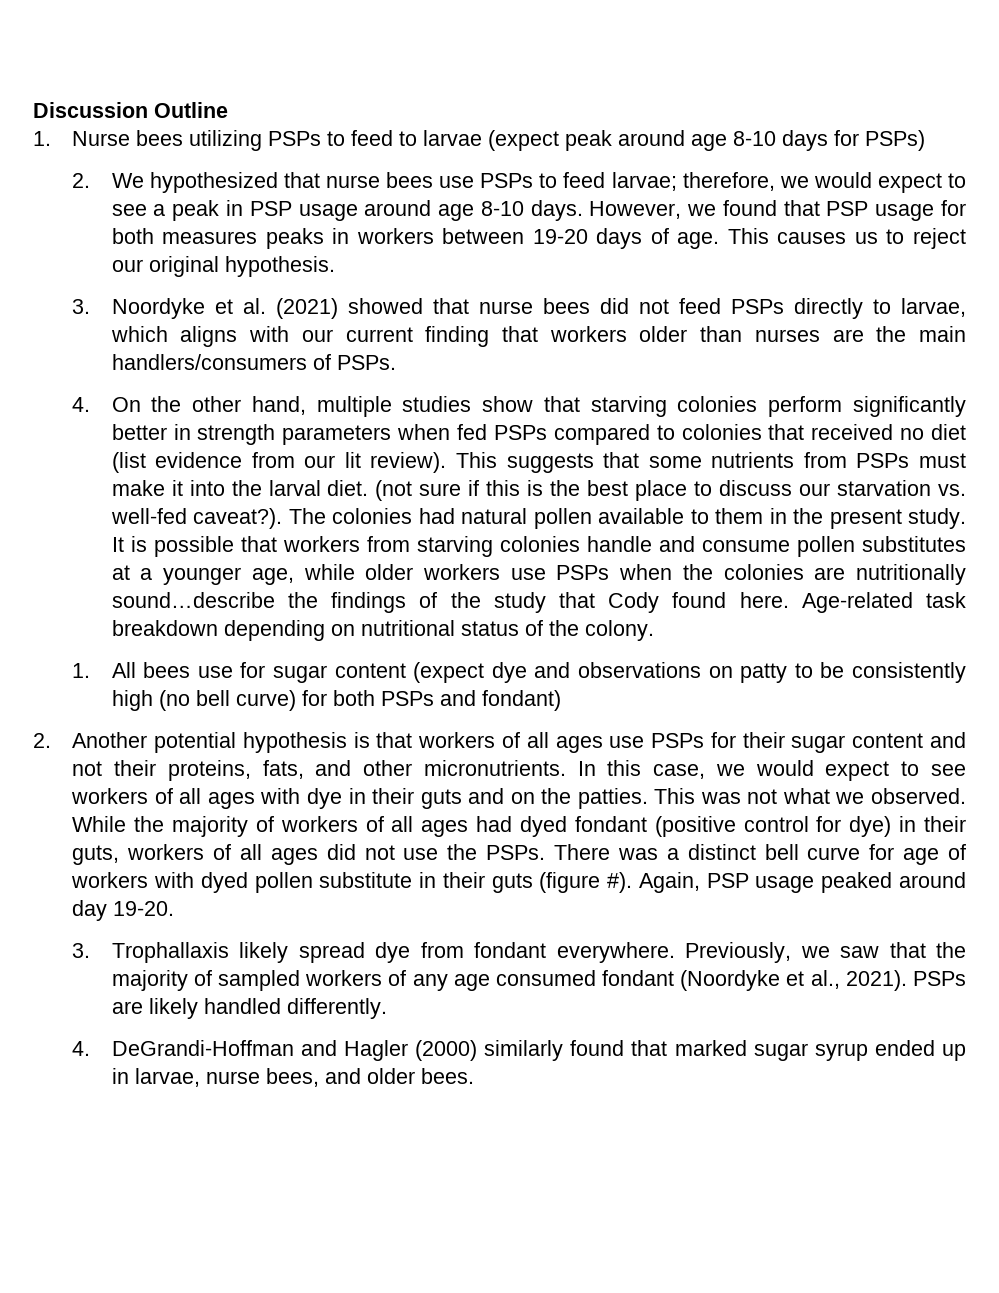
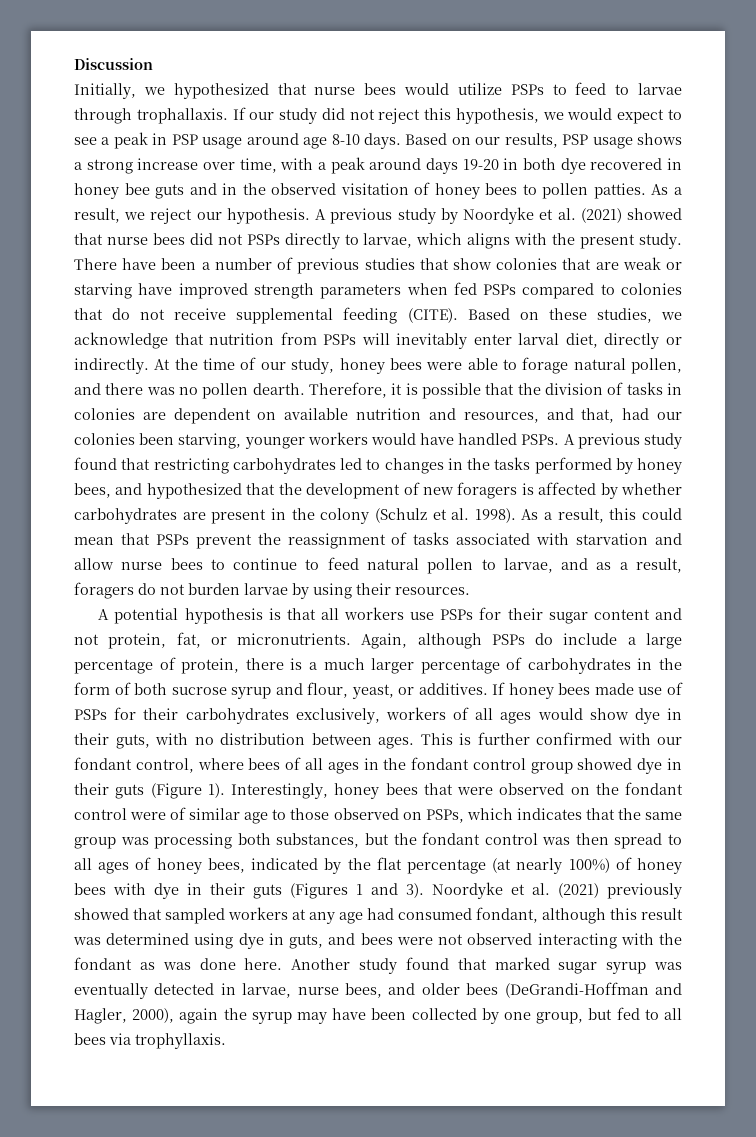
[154,102,228,118] [33,130,263,151] Outline // 1. Nurse bees utilizing -> [74,83,502,99] // Initially, we hypothesized that nurse bees would utilize
[488,130,926,151] [72,172,775,193] (expect peak around age 8-10 days for PSPs) // 2. We hypothesized that nurse bees use PSPs to feed larvae; therefore, -> [74,107,539,124] through trophallaxis. If our study did not reject this hypothesis,
[589,200,966,221] [111,228,905,249] However, we found that PSP usage for both measures peaks in workers between 19-20 days of age. This causes us to -> [405,133,682,149] [74,157,682,174] [74,182,682,199] [74,208,146,223] Based on our results, PSP usage shows a strong increase over time, with a peak around days 19-20 in both dye recovered in honey bee guts and in the observed visitation of honey bees to pollen patties. As a result, we
[148,256,219,277] original -> (222, 216) none
[72,299,91,314] // 3. -> [315,208,458,224] A previous study by
[678,298,721,314] feed -> (243, 239) none
[301,326,966,347] [111,354,396,370] [72,396,966,417] [111,424,191,440] our current finding that workers older than nurses are the main handlers/consumers of PSPs. // 4. On the other hand, multiple studies show that starving colonies perform significantly better in -> [552,233,683,249] [74,257,682,274] [74,283,248,299] the present study. There have been a number of previous studies that show colonies that are weak or starving have improved
[811,424,966,440] [111,452,967,473] [111,480,966,501] [110,508,967,529] [111,536,966,557] [111,564,966,585] [111,592,967,613] [111,620,654,641] [72,662,967,683] [111,690,561,711] [33,732,603,753] received no diet (list evidence from our lit review). This suggests that some nutrients from PSPs must make it into the larval diet. (not sure if this is the best place to discuss our starvation vs. well-fed caveat?). The colonies had natural pollen available to them in the present study. It is possible that workers from starving colonies handle and consume pollen substitutes at a younger age, while older workers use PSPs when the colonies are nutritionally sound…describe the findings of the study that Cody found here. Age-related task breakdown depending on nutritional status of the colony. // 1. All bees use for sugar content (expect dye and observations on patty to be consistently high (no bell curve) for both PSPs and fondant) // 2. Another potential hypothesis is that workers of all ages -> [112,307,682,324] [74,332,682,349] [74,357,682,374] [74,382,682,399] [74,408,682,424] [74,432,682,449] [74,457,682,474] [74,482,682,499] [74,508,682,524] [74,532,683,549] [74,557,683,574] [74,582,470,599] [98,607,405,624] do not receive supplemental feeding (CITE). Based on these studies, we acknowledge that nutrition from PSPs will inevitably enter larval diet, directly or indirectly. At the time of our study, honey bees were able to forage natural pollen, and there was no pollen dearth. Therefore, it is possible that the division of tasks in colonies are dependent on available nutrition and resources, and that, had our colonies been starving, younger workers would have handled PSPs. A previous study found that restricting carbohydrates led to changes in the tasks performed by honey bees, and hypothesized that the development of new foragers is affected by whether carbohydrates are present in the colony (Schulz et al. 1998). As a result, this could mean that PSPs prevent the reassignment of tasks associated with starvation and allow nurse bees to continue to feed natural pollen to larvae, and as a result, foragers do not burden larvae by using their resources. // A potential hypothesis is that all workers
[114,760,967,781] [71,788,255,809] their proteins, fats, and other micronutrients. In this case, we would expect to see workers of all ages -> [108,632,682,649] [74,657,682,674] [74,682,683,699] [74,707,682,724] [74,732,682,749] [74,757,682,774] [74,782,683,799] [74,807,682,824] [74,832,682,849] [74,857,682,874] [74,883,106,895] protein, fat, or micronutrients. Again, although PSPs do include a large percentage of protein, there is a much larger percentage of carbohydrates in the form of both sucrose syrup and flour, yeast, or additives. If honey bees made use of PSPs for their carbohydrates exclusively, workers of all ages would show dye in their guts, with no distribution between ages. This is further confirmed with our fondant control, where bees of all ages in the fondant control group showed dye in their guts (Figure 1). Interestingly, honey bees that were observed on the fondant control were of similar age to those observed on PSPs, which indicates that the same group was processing both substances, but the fondant control was then spread to all ages of honey bees, indicated by the flat percentage (at nearly 100%) of honey bees
[468,788,966,809] [72,816,966,837] [72,844,967,865] [71,872,967,893] [72,900,175,921] [72,942,966,963] [111,970,212,991] and on the patties. This was not what we observed. While the majority of workers of all ages had dyed fondant (positive control for dye) in their guts, workers of all ages did not use the PSPs. There was a distinct bell curve for age of workers with dyed pollen substitute in their guts (figure #). Again, PSP usage peaked around day 19-20. // 3. Trophallaxis likely spread dye from fondant everywhere. Previously, we saw that the majority of -> [290,882,682,899] [74,908,162,920] (Figures 1 and 3). Noordyke et al. (2021) previously showed that
[388,970,407,986] of -> [292,909,306,920] at
[495,970,967,991] [111,998,387,1019] [72,1040,564,1061] consumed fondant (Noordyke et al., 2021). PSPs are likely handled differently. // 4. DeGrandi-Hoffman and Hagler (2000) similarly -> [367,907,683,924] [73,933,682,949] [74,957,397,974] had consumed fondant, although this result was determined using dye in guts, and bees were not observed interacting with the fondant as was done here. Another study
[874,1040,966,1061] ended up -> [654,962,682,970] [74,983,215,999] was eventually detected
[420,1068,474,1084] bees. -> [466,982,682,998] [74,1007,683,1024] [74,1033,226,1049] bees (DeGrandi-Hoffman and Hagler, 2000), again the syrup may have been collected by one group, but fed to all bees via trophyllaxis.

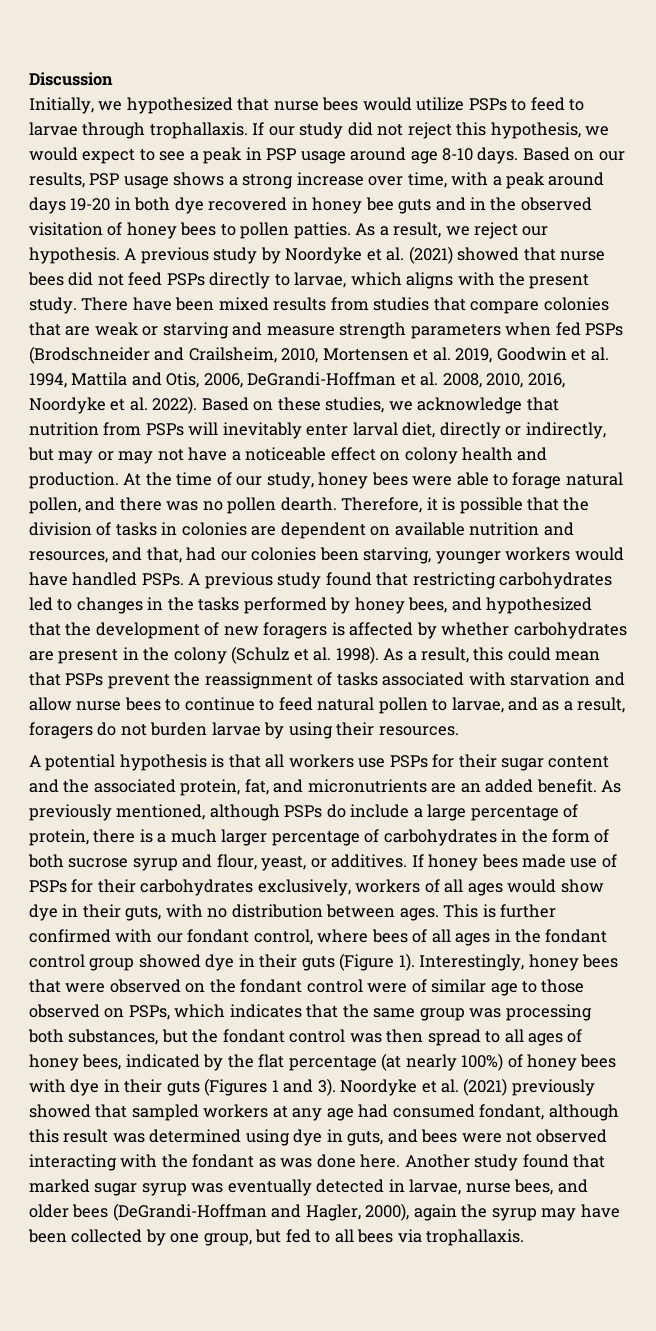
(243, 239) none -> [128,272,163,286] feed
[201,257,360,274] a number of previous -> [218,297,369,311] mixed results from
[452,258,492,270] show -> [470,301,540,314] compare
[138,283,248,299] have improved -> [232,322,335,336] and measure
[522,283,682,299] [74,307,458,324] compared to colonies that do not receive supplemental feeding (CITE). -> [29,346,609,364] [29,372,565,388] [29,396,198,414] (Brodschneider and Crailsheim, 2010, Mortensen et al. 2019, Goodwin et al. 1994, Mattila and Otis, 2006, DeGrandi-Hoffman et al. 2008, 2010, 2016, Noordyke et al. 2022).
[74,358,149,374] indirectly. -> [525,422,606,439] [28,447,548,464] [29,472,119,489] indirectly, but may or may not have a noticeable effect on colony health and production.
[74,632,408,649] not protein, fat, or micronutrients. Again, -> [63,779,622,796] [29,804,206,821] the associated protein, fat, and micronutrients are an added benefit. As previously mentioned,
[135,1033,226,1049] trophyllaxis. -> [426,1229,525,1246] trophallaxis.

